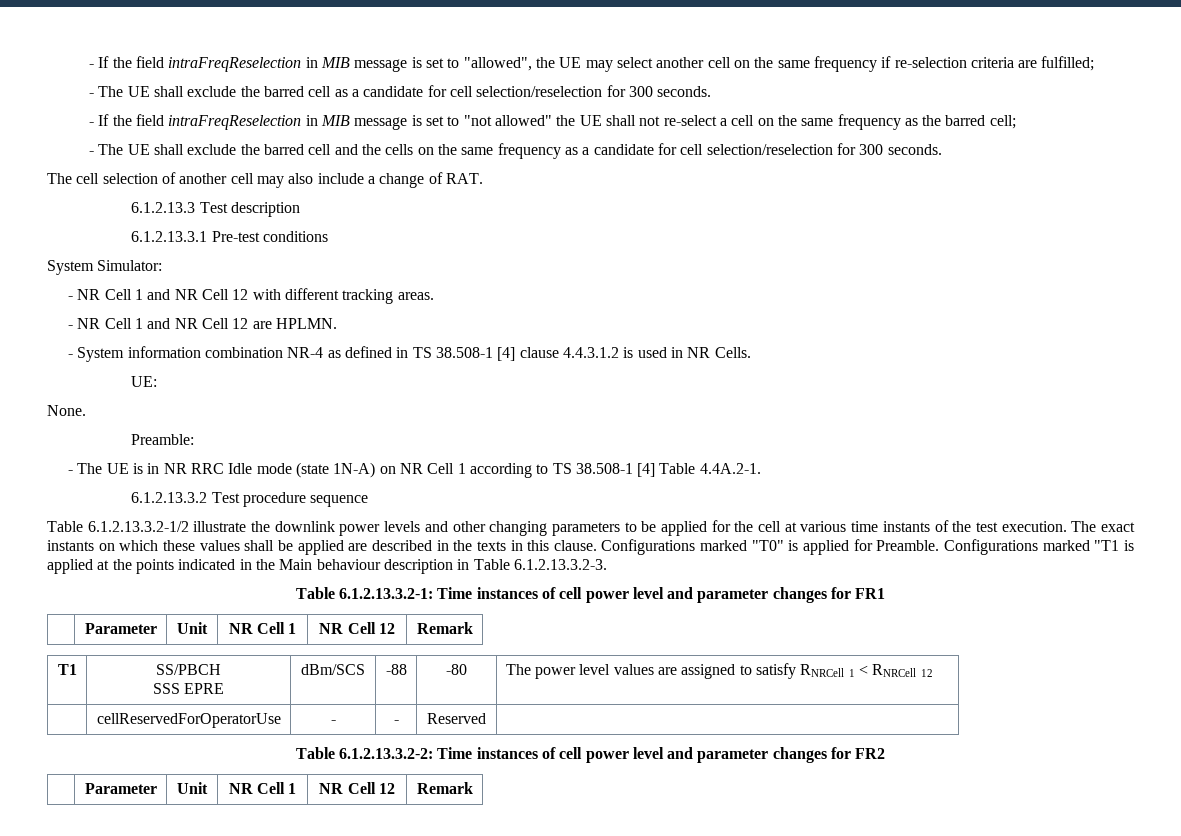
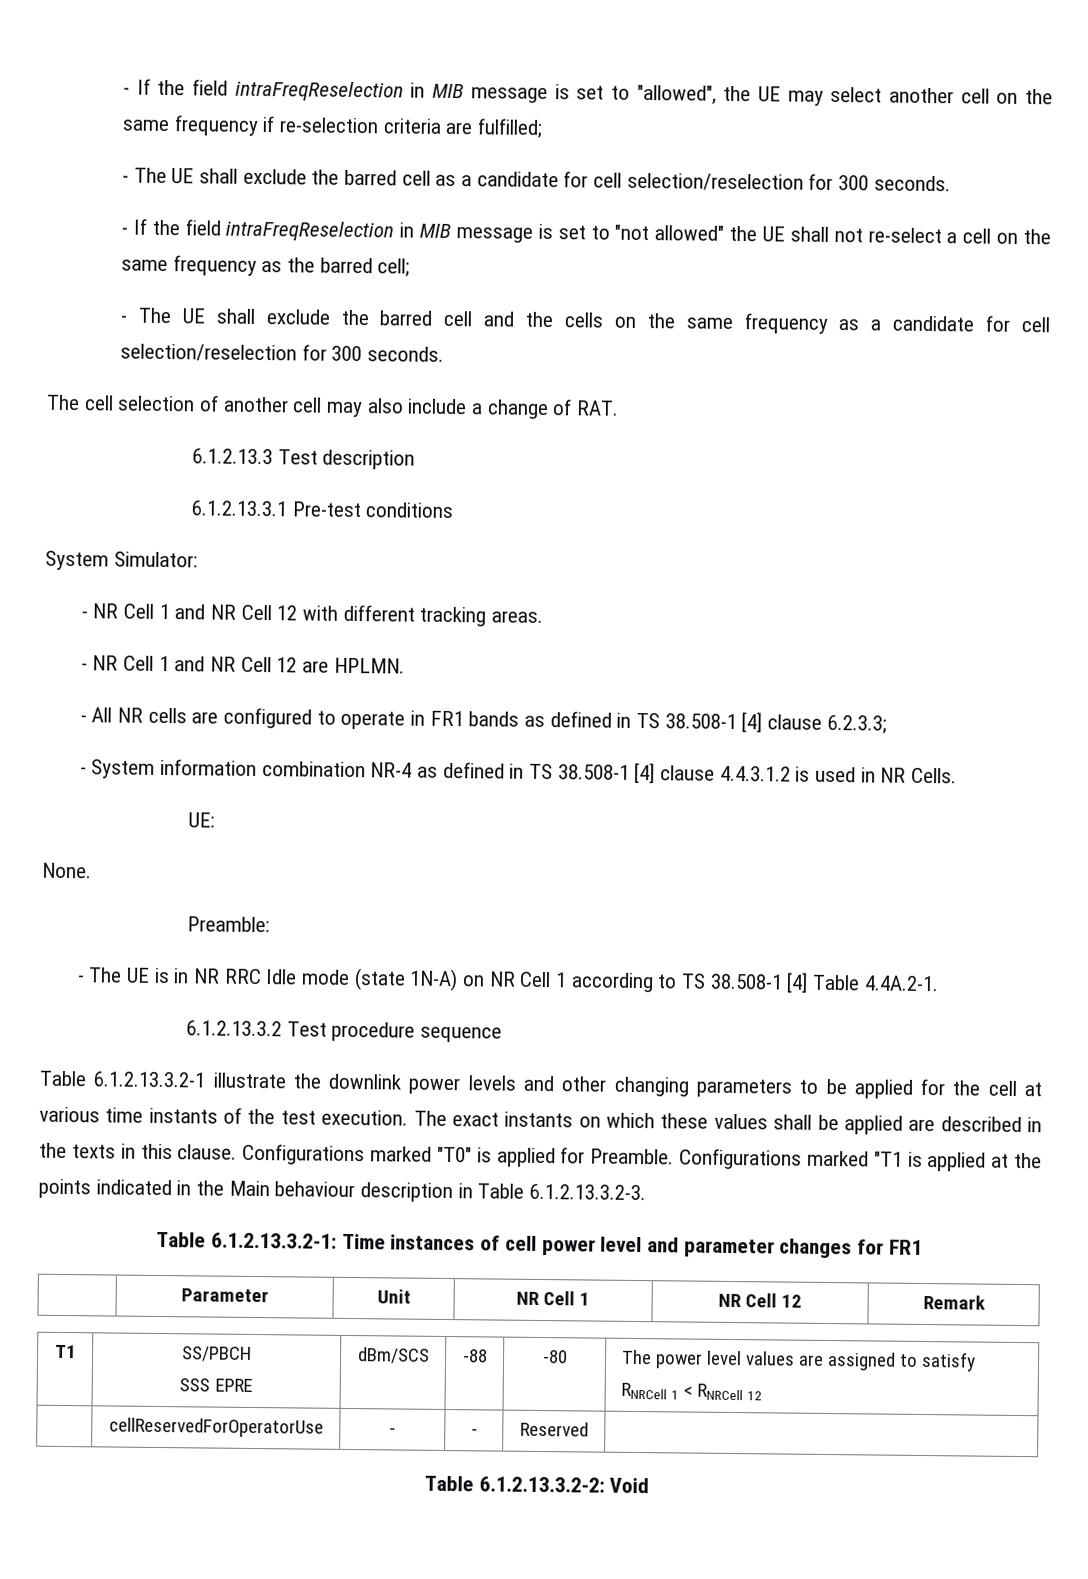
(337, 323) none -> [79,707,887,734] // - All NR cells are configured to operate in FR1 bands as defined in TS 38.508-1 [4] clause 6.2.3.3;
[87,521,189,532] 6.1.2.13.3.2-1/2 -> [93,1071,207,1088] 6.1.2.13.3.2-1
[437,747,886,763] [84,783,157,794] [177,782,208,794] [228,782,297,794] [319,782,395,794] [416,782,473,794] Time instances of cell power level and parameter changes for FR2 // | Parameter | Unit | NR Cell 1 | NR Cell 12 | Remark -> [609,1477,650,1494] Void

